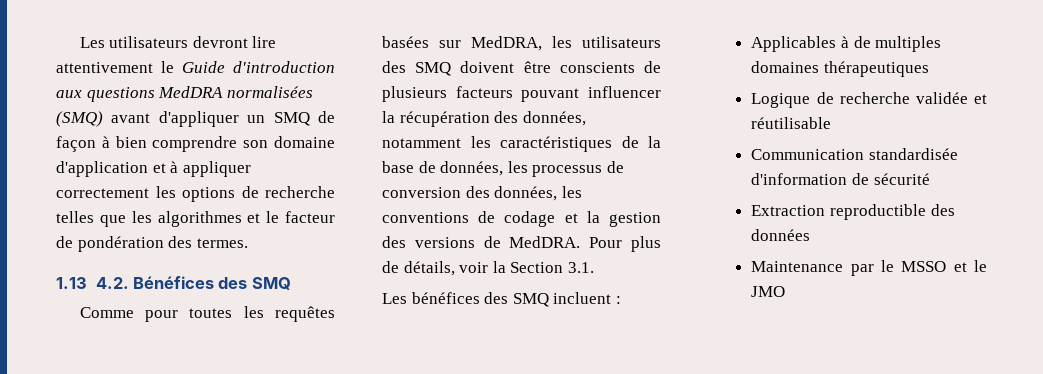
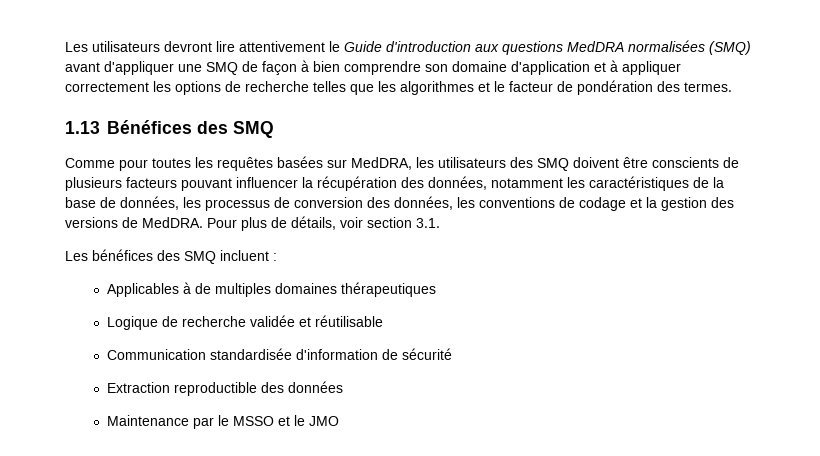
[247,115,266,123] un -> [178,64,202,72] une
[95,277,129,289] 4.2. -> (100, 127) none
[492,261,564,273] la Section -> [367,217,412,228] section

